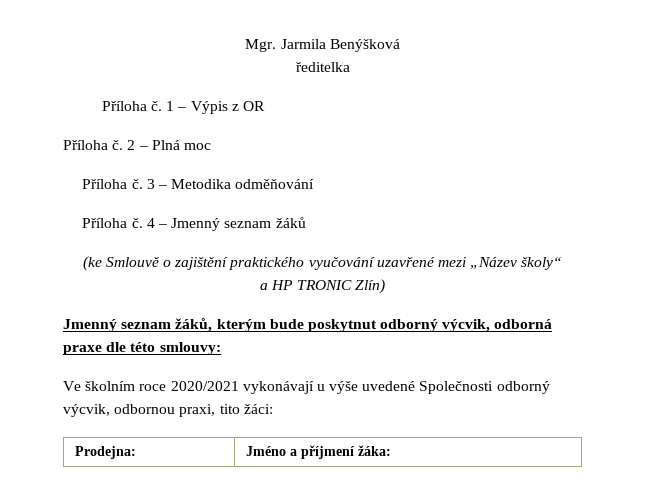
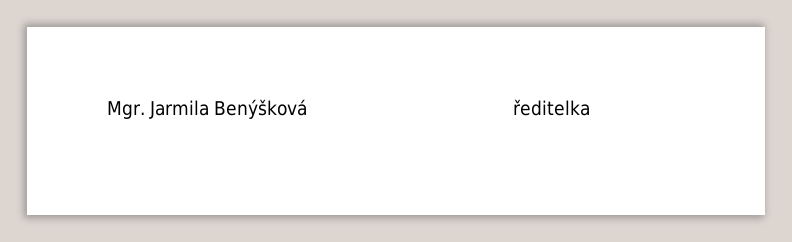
[101,101,266,114] [63,140,211,150] [82,179,315,189] [82,217,306,231] [82,256,563,271] [260,279,385,294] [63,318,553,332] [63,342,221,355] [63,381,550,394] [63,404,273,417] [74,446,136,459] [245,445,391,459] // Příloha č. 1 – Výpis z OR // Příloha č. 2 – Plná moc // Příloha č. 3 – Metodika odměňování // Příloha č. 4 – Jmenný seznam žáků // (ke Smlouvě o zajištění praktického vyučování uzavřené mezi „Název školy“ // a HP TRONIC Zlín) // Jmenný seznam žáků, kterým bude poskytnut odborný výcvik, odborná praxe dle této smlouvy: // Ve školním roce 2020/2021 vykonávají u výše uvedené Společnosti odborný výcvik, odbornou praxi, tito žáci: // Prodejna: | Jméno a příjmení žáka: -> (590, 107) none

